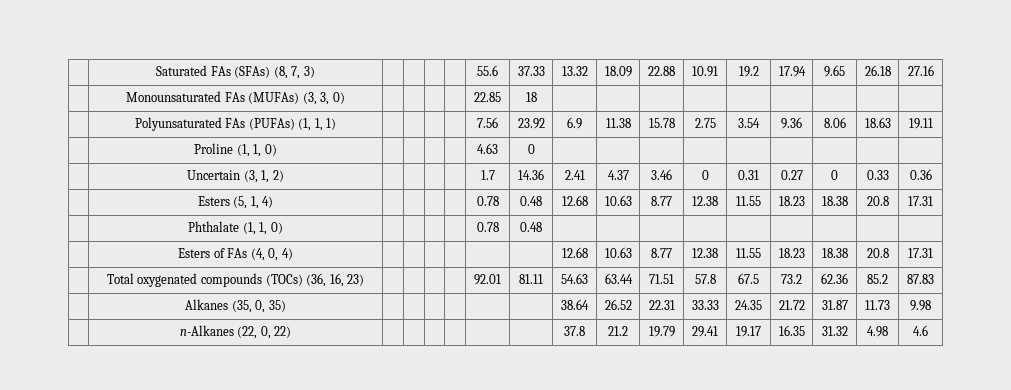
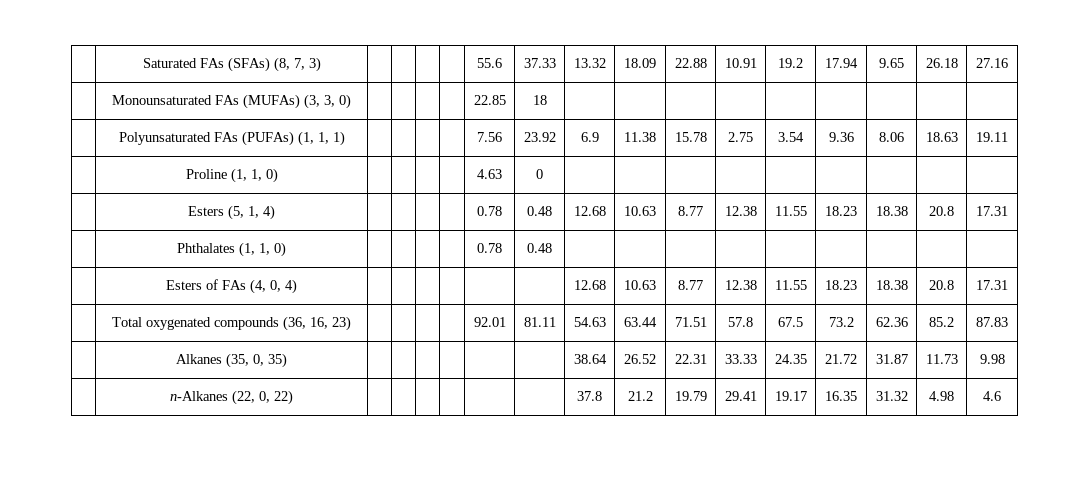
[187,170,284,183] [480,170,495,180] [518,169,544,180] [564,170,585,180] [607,170,629,180] [651,169,672,180] [701,170,709,180] [738,170,759,180] [780,170,803,180] [831,170,838,180] [866,170,889,180] [909,169,932,180] // | Uncertain (3, 1, 2) | | | | | 1.7 | 14.36 | 2.41 | 4.37 | 3.46 | 0 | 0.31 | 0.27 | 0 | 0.33 | 0.36 -> (543, 174) none
[188,221,240,232] Phthalate -> [177,243,235,253] Phthalates
[265,274,303,286] (TOCs) -> (279, 323) none

